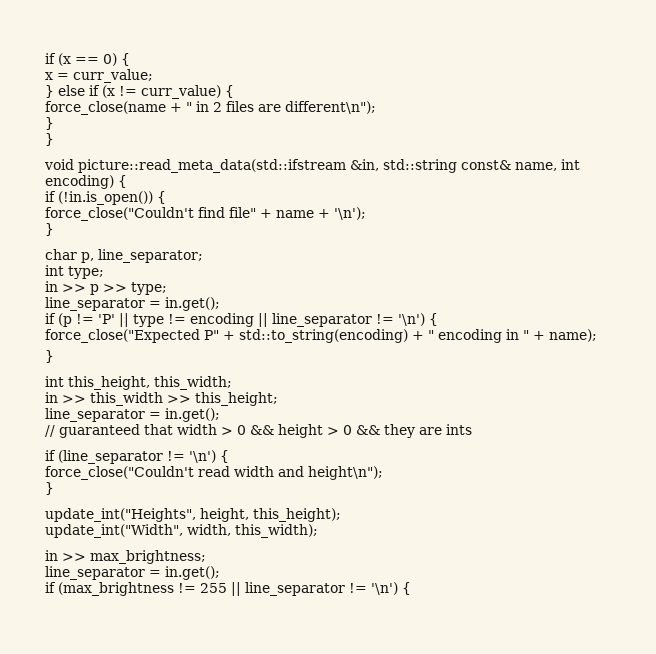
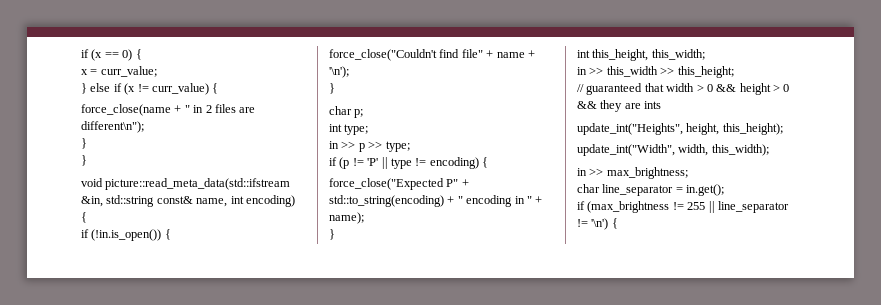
[81,249,203,263] p, line_separator; -> [354,109,364,118] p;
[45,297,220,311] // line_separator = in.get(); -> (410, 146) none
[190,313,425,327] encoding || line_separator != '\n') -> [429,157,479,169] encoding)
[45,408,220,422] // line_separator = in.get(); -> (734, 72) none
[45,450,229,464] [45,466,383,480] [45,482,54,495] // if (line_separator != '\n') { // force_close("Couldn't read width and height\n"); // } -> (662, 105) none
(206, 557) none -> [577,184,600,193] char

